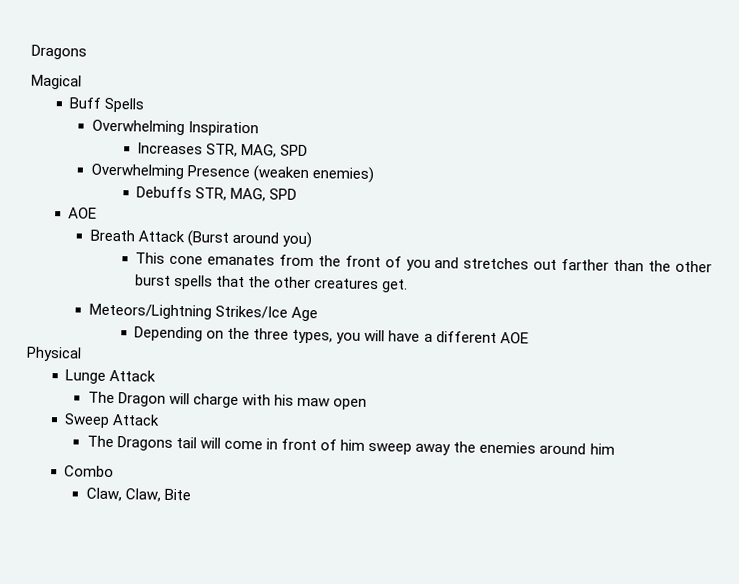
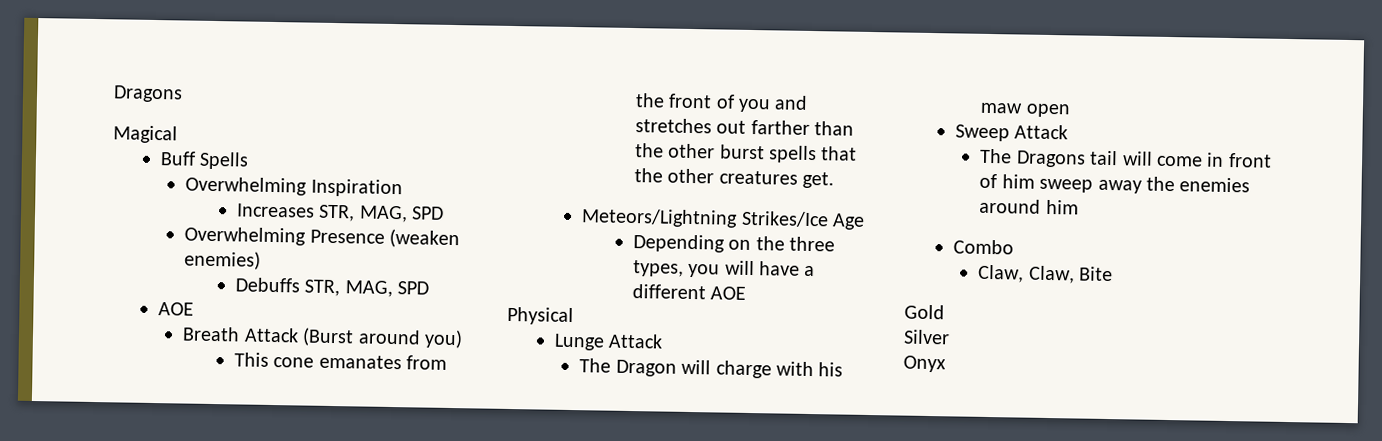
(191, 494) none -> [904,304,945,320] [903,329,950,345] [903,355,946,373] // Gold // Silver // Onyx

